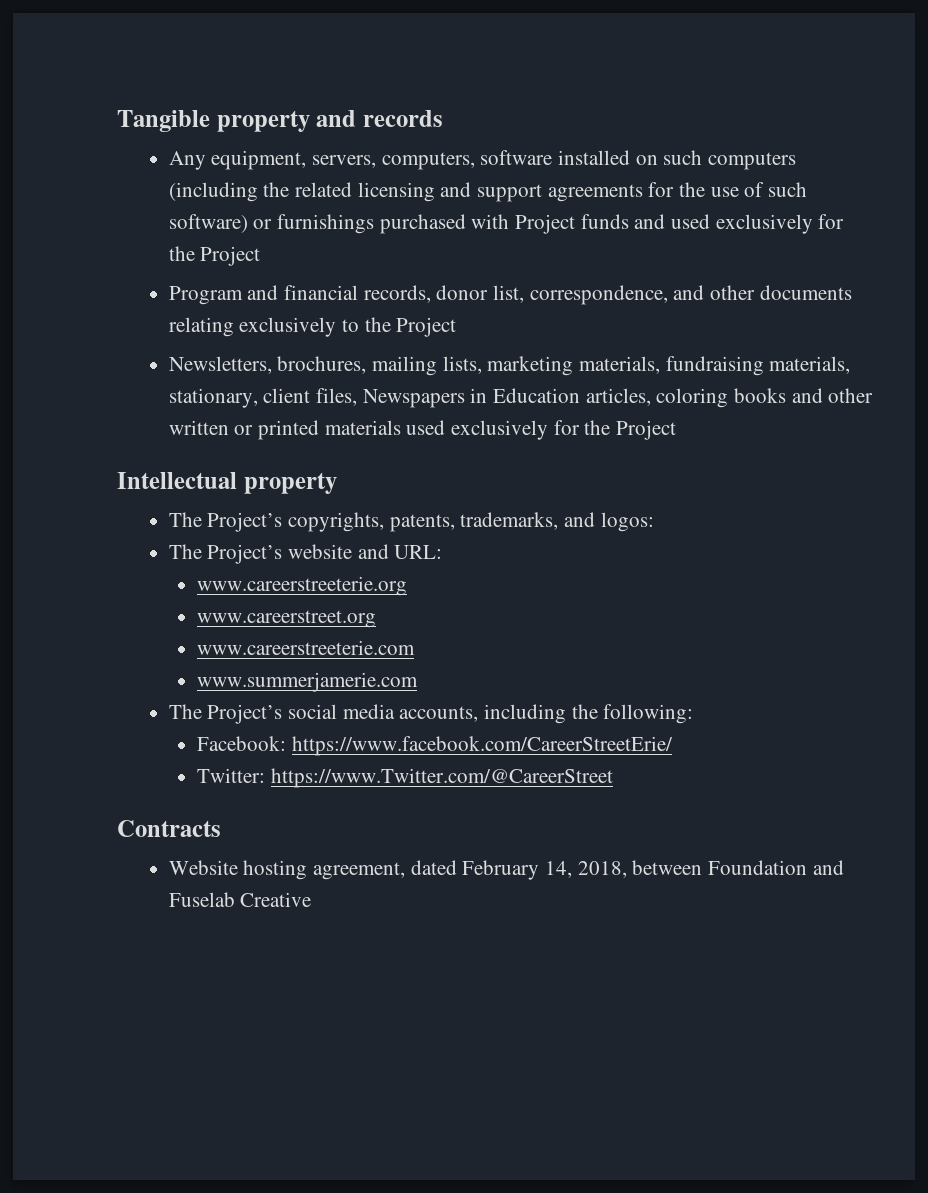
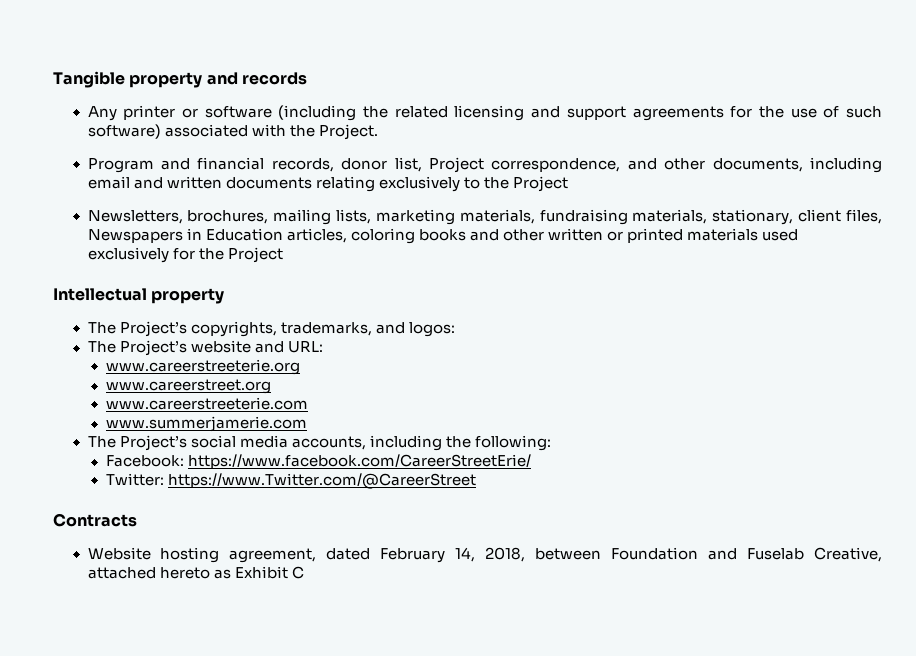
[211,150,796,170] equipment, servers, computers, software installed on such computers -> [123,105,272,120] printer or software
[253,214,845,234] [168,246,261,266] or furnishings purchased with Project funds and used exclusively for the Project -> [164,124,378,140] associated with the Project.
(524, 294) none -> [428,157,484,173] Project
(755, 292) none -> [712,157,883,173] [87,176,222,189] documents, including email and written
[389,514,455,532] patents, -> (277, 329) none
[240,892,312,907] Creative -> [813,547,882,562] [87,566,304,579] Creative, attached hereto as Exhibit C

